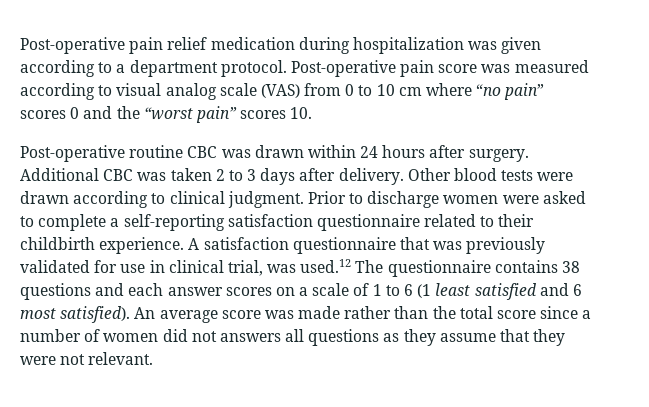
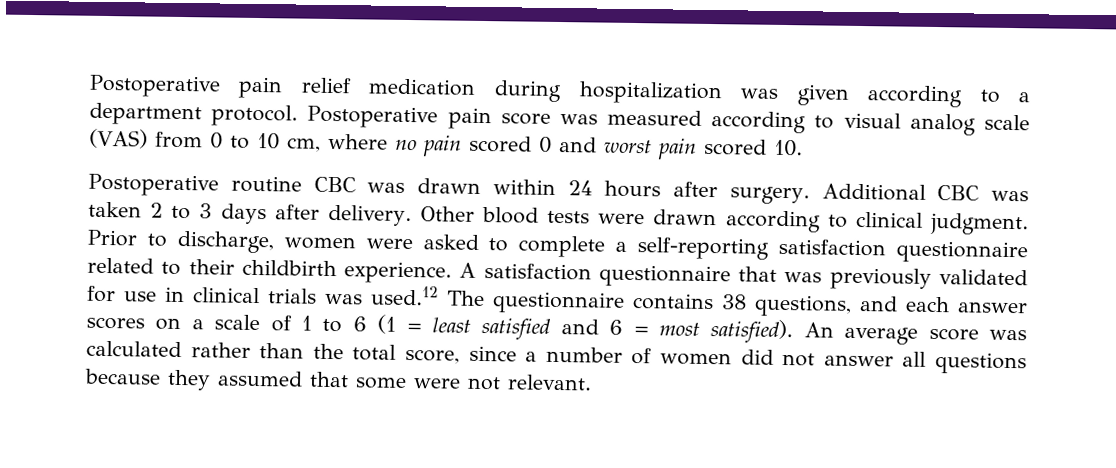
[20,37,125,54] Post-operative -> [89,74,221,98] Postoperative
[290,60,396,77] Post-operative -> [307,105,439,129] Postoperative
[398,83,545,100] [20,106,287,123] cm where “no pain” scores 0 and the “worst pain” scores -> [286,133,767,160] cm, where no pain scored 0 and worst pain scored
[20,145,125,162] Post-operative -> [88,173,219,197] Postoperative
[367,191,440,208] discharge -> [176,230,274,254] discharge,
[227,260,263,276] trial, -> [268,288,317,304] trials
[20,283,91,300] questions -> [754,294,852,317] questions,
(432, 291) none -> [406,323,422,333] =
(582, 290) none -> [633,326,649,336] =
[298,306,341,319] made -> [86,340,182,358] calculated
[497,310,537,319] score -> [405,348,460,364] score,
[219,333,281,342] answers -> [823,354,894,367] answer
[383,329,566,346] as they assume that they -> [84,368,407,391] because they assumed that some

